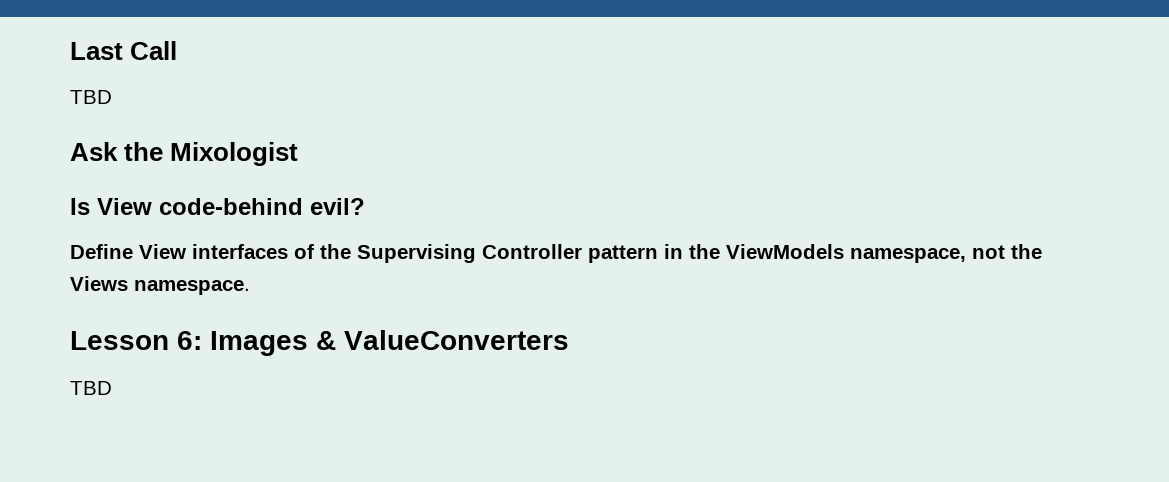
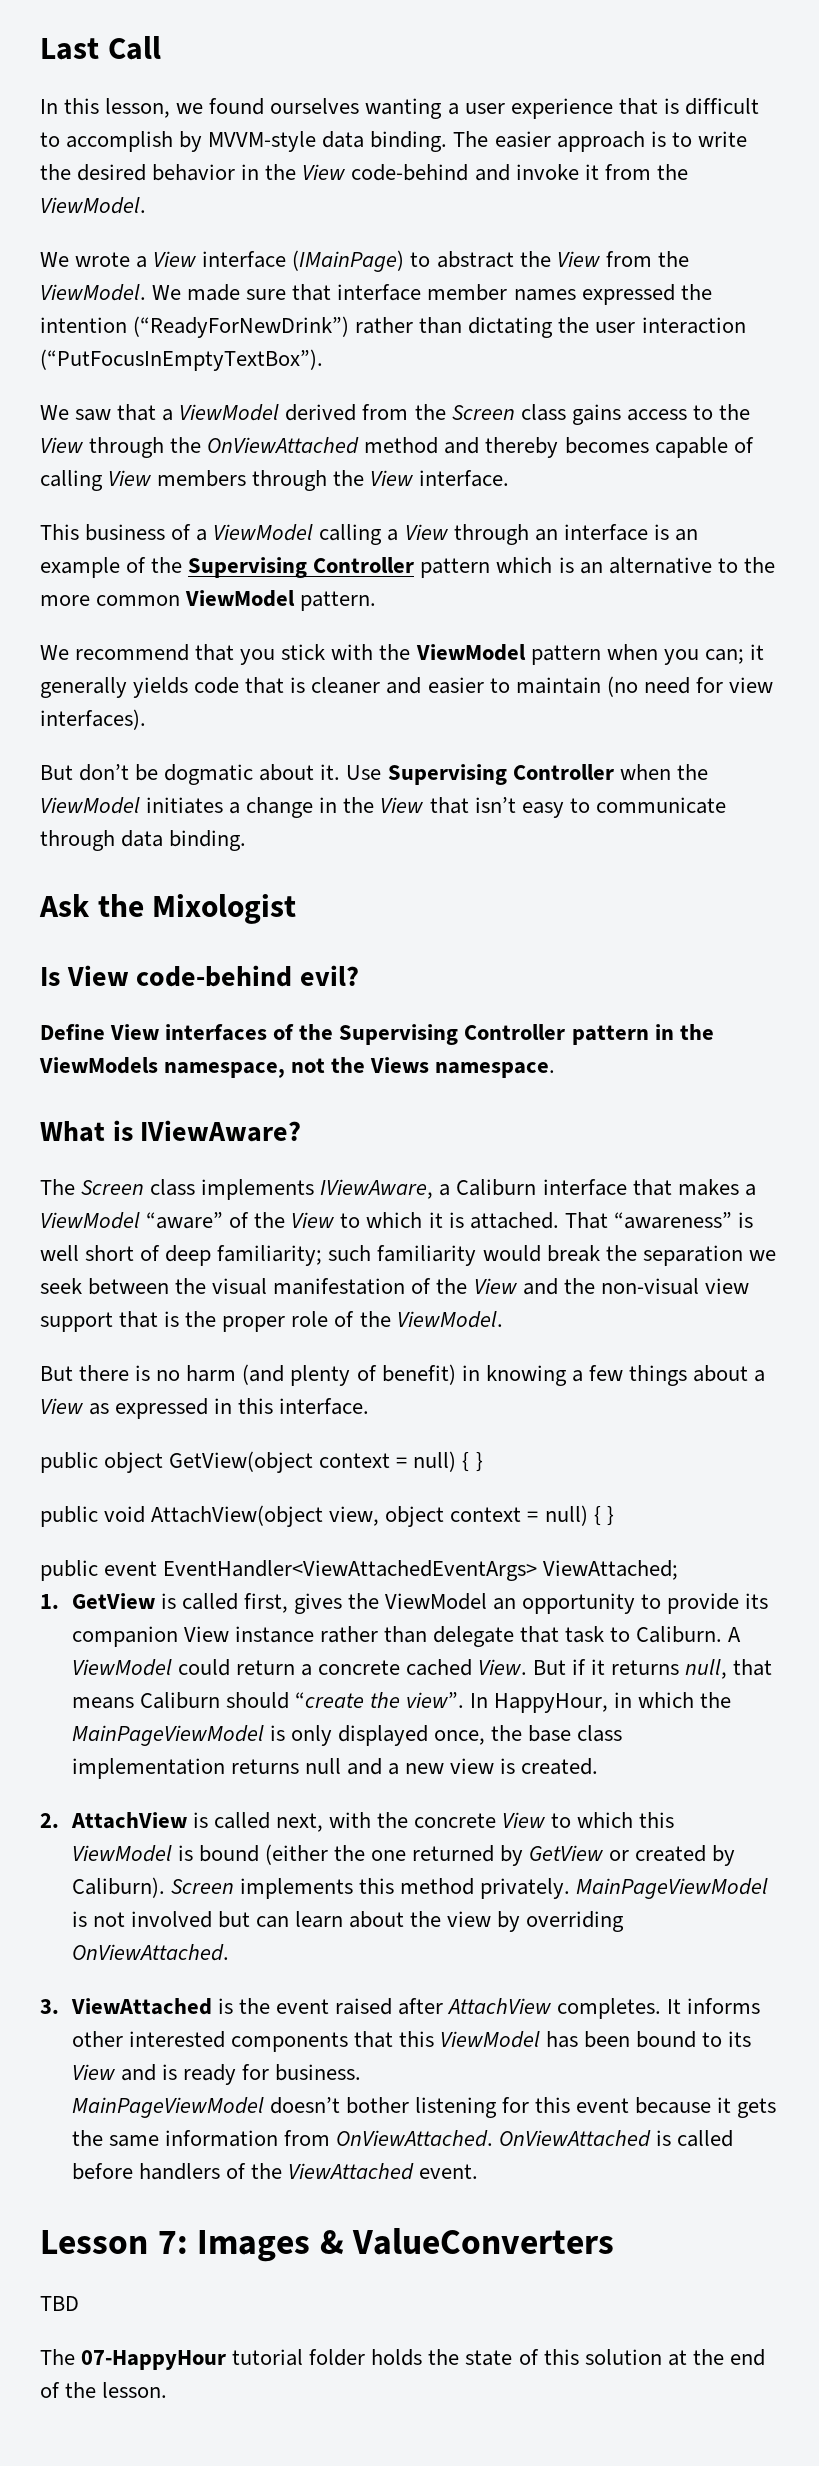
[70,90,112,104] TBD -> [40,98,759,119] [40,131,747,152] [40,164,688,181] [40,197,146,214] [40,250,689,272] [40,284,712,305] [40,316,746,338] [40,349,323,371] [40,404,750,425] [40,437,754,458] [40,470,510,491] [40,524,698,545] [40,557,775,578] [40,590,377,611] [40,644,764,665] [40,676,773,698] [40,709,146,730] [40,764,708,785] [40,797,726,818] [40,830,247,851] In this lesson, we found ourselves wanting a user experience that is difficult to accomplish by MVVM-style data binding. The easier approach is to write the desired behavior in the View code-behind and invoke it from the ViewModel. // We wrote a View interface (IMainPage) to abstract the View from the ViewModel. We made sure that interface member names expressed the intention (“ReadyForNewDrink”) rather than dictating the user interaction (“PutFocusInEmptyTextBox”). // We saw that a ViewModel derived from the Screen class gains access to the View through the OnViewAttached method and thereby becomes capable of calling View members through the View interface. // This business of a ViewModel calling a View through an interface is an example of the Supervising Controller pattern which is an alternative to the more common ViewModel pattern. // We recommend that you stick with the ViewModel pattern when you can; it generally yields code that is cleaner and easier to maintain (no need for view interfaces). // But don’t be dogmatic about it. Use Supervising Controller when the ViewModel initiates a change in the View that isn’t easy to communicate through data binding.
(250, 287) none -> [40,1120,302,1142] [40,1179,756,1200] [40,1212,753,1229] [40,1245,776,1266] [40,1278,749,1295] [40,1311,503,1332] [40,1364,766,1386] [40,1398,370,1419] [40,1451,483,1473] [40,1505,614,1527] [40,1560,679,1581] [40,1593,769,1614] [71,1626,742,1647] [71,1659,773,1679] [71,1692,732,1713] [71,1725,623,1746] [71,1758,599,1779] [40,1812,675,1832] [71,1844,736,1866] [71,1877,769,1899] [71,1911,625,1932] [71,1944,229,1961] [40,1998,761,2019] [71,2031,752,2052] [71,2064,361,2085] [71,2097,777,2118] [71,2130,734,2147] [71,2163,478,2180] // What is IViewAware? // The Screen class implements IViewAware, a Caliburn interface that makes a ViewModel “aware” of the View to which it is attached. That “awareness” is well short of deep familiarity; such familiarity would break the separation we seek between the visual manifestation of the View and the non-visual view support that is the proper role of the ViewModel. // But there is no harm (and plenty of benefit) in knowing a few things about a View as expressed in this interface. // public object GetView(object context = null) { } // public void AttachView(object view, object context = null) { } // public event EventHandler<ViewAttachedEventArgs> ViewAttached; // 1. GetView is called first, gives the ViewModel an opportunity to provide its companion View instance rather than delegate that task to Caliburn. A ViewModel could return a concrete cached View. But if it returns null, that means Caliburn should “create the view”. In HappyHour, in which the MainPageViewModel is only displayed once, the base class implementation returns null and a new view is created. // 2. AttachView is called next, with the concrete View to which this ViewModel is bound (either the one returned by GetView or created by Caliburn). Screen implements this method privately. MainPageViewModel is not involved but can learn about the view by overriding OnViewAttached. // 3. ViewAttached is the event raised after AttachView completes. It informs other interested components that this ViewModel has been bound to its View and is ready for business. // MainPageViewModel doesn’t bother listening for this event because it gets the same information from OnViewAttached. OnViewAttached is called before handlers of the ViewAttached event.
[177,331,202,350] 6: -> [157,2231,188,2254] 7:
(112, 388) none -> [40,2349,765,2370] [40,2382,168,2398] // The 07-HappyHour tutorial folder holds the state of this solution at the end of the lesson.

